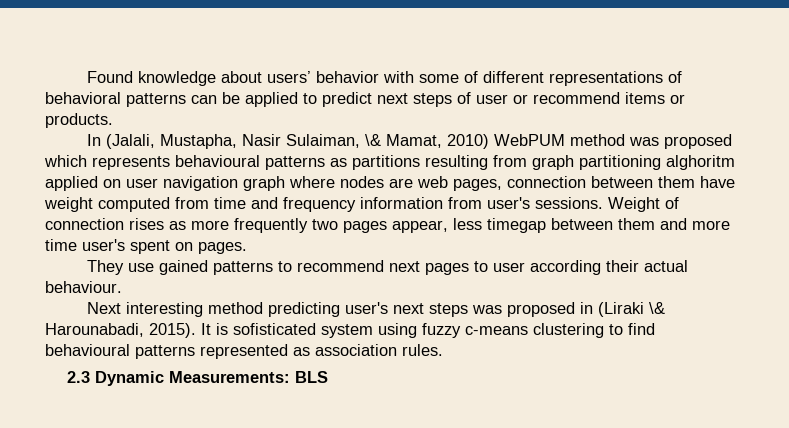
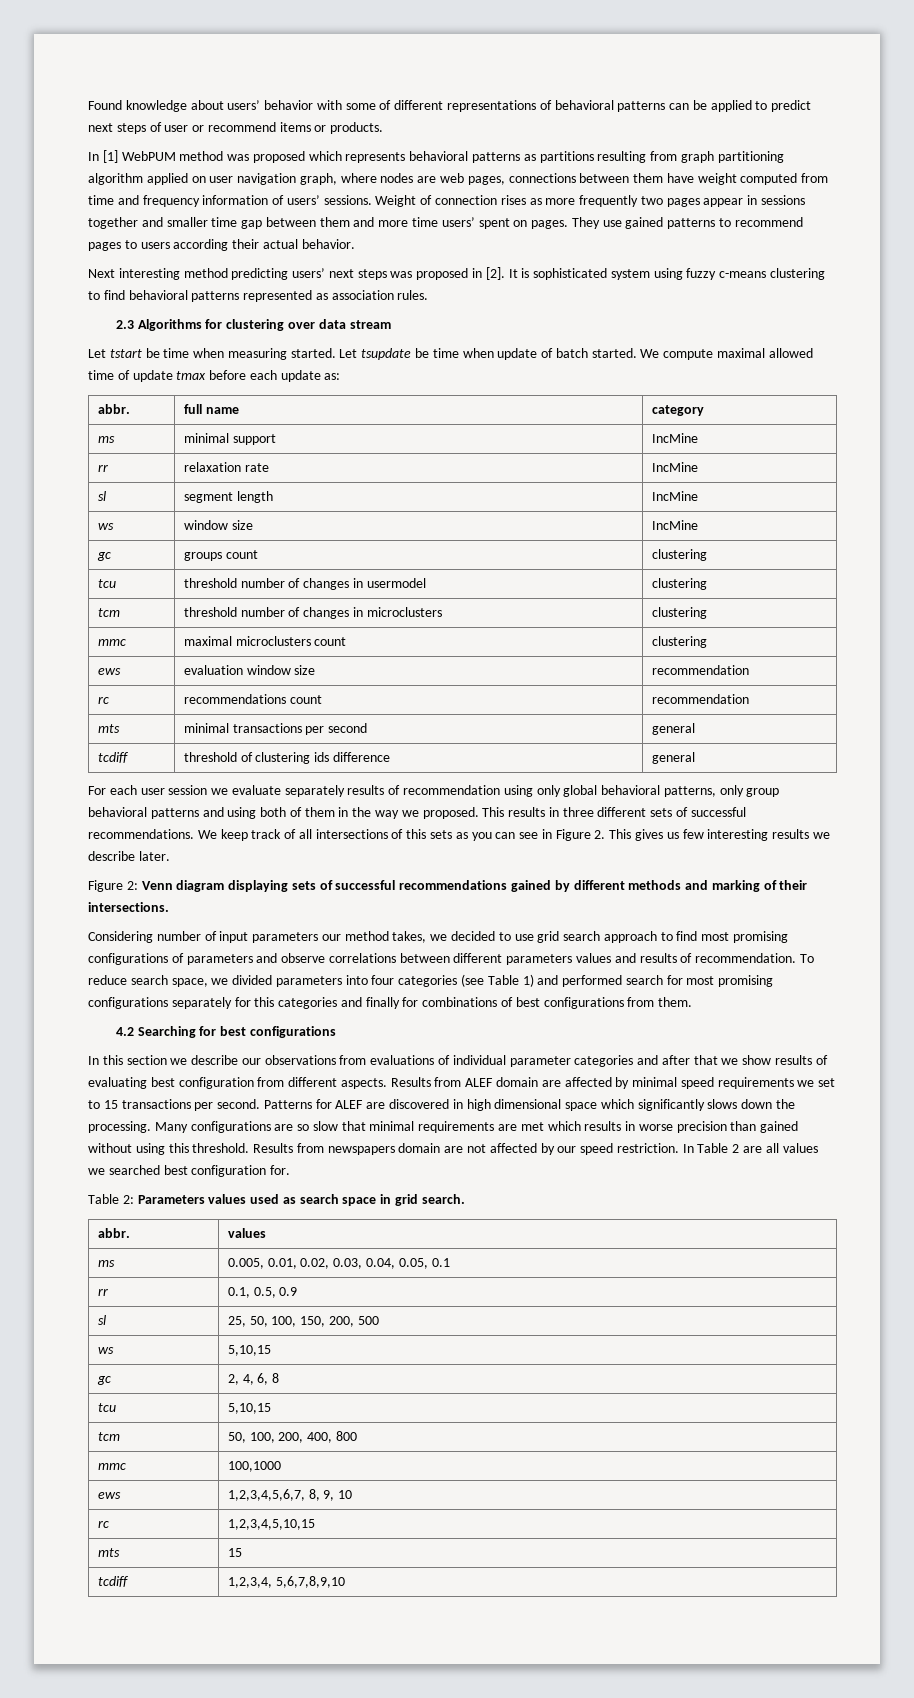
[106,134,490,149] (Jalali, Mustapha, Nasir Sulaiman, \& Mamat, 2010) -> [102,150,118,163] [1]
[175,155,260,167] behavioural -> [409,151,469,161] behavioral
[666,155,735,170] alghoritm -> [88,173,143,185] algorithm
[243,176,285,191] graph -> [299,173,337,185] graph,
[507,176,586,188] connection -> [508,173,576,183] connections
[448,197,530,209] from user's -> [272,195,320,205] of users’
[392,218,546,233] appear, less timegap -> [703,195,806,207] [88,217,263,229] appear in sessions together and smaller time gap
[82,239,125,251] user's -> [441,217,475,227] users’
(247, 248) // -> (569, 224) none
[389,261,421,272] next -> (803, 222) none
[493,262,526,272] user -> [140,242,170,249] users
[45,281,122,293] behaviour. -> [301,239,355,249] behavior.
[345,302,389,314] user's -> [292,268,326,278] users’
[598,302,666,317] [45,323,196,338] (Liraki \& Harounabadi, 2015). -> [485,267,505,280] [2].
[233,323,316,335] sofisticated -> [533,268,608,280] sophisticated
[45,344,130,356] behavioural -> [128,290,188,300] behavioral
[95,371,329,386] Dynamic Measurements: BLS -> [137,319,391,331] [88,348,813,360] [88,370,341,382] [97,404,130,414] [183,404,239,414] [651,405,704,416] [97,436,115,443] [183,433,276,445] [651,433,698,443] [97,464,108,472] [183,462,269,472] [651,462,698,472] [97,491,106,501] [183,491,273,503] [651,491,698,501] [97,523,114,530] [183,520,253,530] [651,520,698,530] [96,552,111,561] [183,550,258,561] [651,549,707,561] [97,579,116,588] [183,578,426,590] [651,578,707,590] [97,608,120,617] [183,607,442,619] [651,607,707,619] [97,639,126,646] [183,636,347,646] [651,636,707,648] [97,668,121,675] [183,665,316,675] [651,665,749,675] [97,696,109,704] [183,694,322,704] [651,694,749,704] [97,724,120,733] [183,723,368,735] [651,723,695,735] [97,752,128,763] [183,752,390,764] [651,752,695,764] [88,785,780,797] [88,807,746,819] [88,829,830,841] [88,851,170,861] [88,880,808,892] [88,902,169,912] [88,931,789,943] [88,953,814,965] [88,974,774,987] [88,997,693,1009] [115,1026,337,1038] [88,1055,828,1067] [88,1077,836,1089] [88,1099,796,1111] [88,1121,799,1133] [88,1143,818,1155] [88,1165,291,1177] [88,1194,465,1206] [97,1228,130,1238] [227,1228,266,1238] [97,1260,115,1267] [227,1258,450,1269] [97,1288,108,1296] [227,1287,298,1298] [97,1315,106,1325] [227,1316,379,1327] [97,1347,114,1354] [227,1345,271,1356] [96,1376,111,1385] [227,1373,280,1385] [97,1403,116,1412] [227,1403,271,1414] [97,1432,120,1441] [227,1431,357,1443] [97,1463,126,1470] [227,1461,281,1472] [97,1492,121,1499] [227,1489,353,1501] [97,1520,109,1528] [227,1519,315,1530] [97,1548,120,1557] [227,1548,242,1557] [97,1576,128,1587] [227,1576,345,1588] Algorithms for clustering over data stream // Let tstart be time when measuring started. Let tsupdate be time when update of batch started. We compute maximal allowed time of update tmax before each update as: // abbr. | full name | category // ms | minimal support | IncMine // rr | relaxation rate | IncMine // sl | segment length | IncMine // ws | window size | IncMine // gc | groups count | clustering // tcu | threshold number of changes in usermodel | clustering // tcm | threshold number of changes in microclusters | clustering // mmc | maximal microclusters count | clustering // ews | evaluation window size | recommendation // rc | recommendations count | recommendation // mts | minimal transactions per second | general // tcdiff | threshold of clustering ids difference | general // For each user session we evaluate separately results of recommendation using only global behavioral patterns, only group behavioral patterns and using both of them in the way we proposed. This results in three different sets of successful recommendations. We keep track of all intersections of this sets as you can see in Figure 2. This gives us few interesting results we describe later. // Figure 2: Venn diagram displaying sets of successful recommendations gained by different methods and marking of their intersections. // Considering number of input parameters our method takes, we decided to use grid search approach to find most promising configurations of parameters and observe correlations between different parameters values and results of recommendation. To reduce search space, we divided parameters into four categories (see Table 1) and performed search for most promising configurations separately for this categories and finally for combinations of best configurations from them. // 4.2 Searching for best configurations // In this section we describe our observations from evaluations of individual parameter categories and after that we show results of evaluating best configuration from different aspects. Results from ALEF domain are affected by minimal speed requirements we set to 15 transactions per second. Patterns for ALEF are discovered in high dimensional space which significantly slows down the processing. Many configurations are so slow that minimal requirements are met which results in worse precision than gained without using this threshold. Results from newspapers domain are not affected by our speed restriction. In Table 2 are all values we searched best configuration for. // Table 2: Parameters values used as search space in grid search. // abbr. | values // ms | 0.005, 0.01, 0.02, 0.03, 0.04, 0.05, 0.1 // rr | 0.1, 0.5, 0.9 // sl | 25, 50, 100, 150, 200, 500 // ws | 5,10,15 // gc | 2, 4, 6, 8 // tcu | 5,10,15 // tcm | 50, 100, 200, 400, 800 // mmc | 100,1000 // ews | 1,2,3,4,5,6,7, 8, 9, 10 // rc | 1,2,3,4,5,10,15 // mts | 15 // tcdiff | 1,2,3,4, 5,6,7,8,9,10

